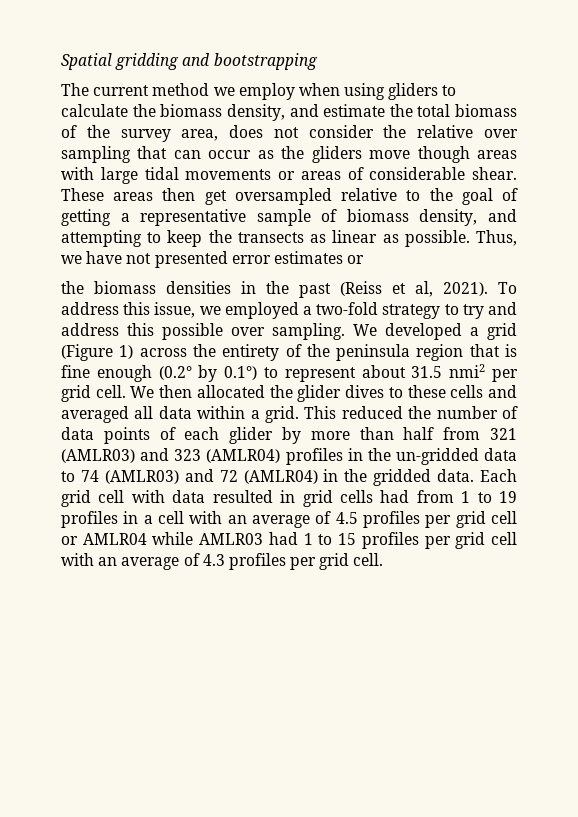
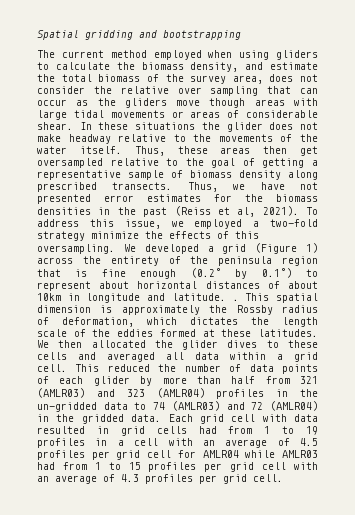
[213,83,295,100] we employ -> [153,50,202,60] employed
[61,188,104,201] These -> [79,122,319,132] [37,134,319,144] [37,146,208,156] In these situations the glider does not make headway relative to the movements of the water itself. Thus, these
[419,209,517,226] [61,230,470,247] density, and attempting to keep the transects as linear as possible. -> [239,170,318,180] [37,182,173,192] density along prescribed transects.
[347,255,365,264] or // -> [214,194,232,202] for
[444,302,517,319] [61,323,345,340] to try and address this possible over sampling. -> [91,231,259,239] [37,244,115,254] minimize the effects of this oversampling.
[411,364,519,382] [61,385,126,402] 31.5 nmi2 per grid cell. -> [137,281,318,289] [37,293,318,303] [37,305,318,315] [37,317,318,327] [37,329,318,337] horizontal distances of about 10km in longitude and latitude. . This spatial dimension is approximately the Rossby radius of deformation, which dictates the length scale of the eddies formed at these latitudes.
[265,406,299,423] grid. -> [294,352,318,362] [37,364,67,372] grid cell.
[61,536,78,545] or -> [177,450,196,458] for
(298, 538) none -> [62,462,87,470] from

